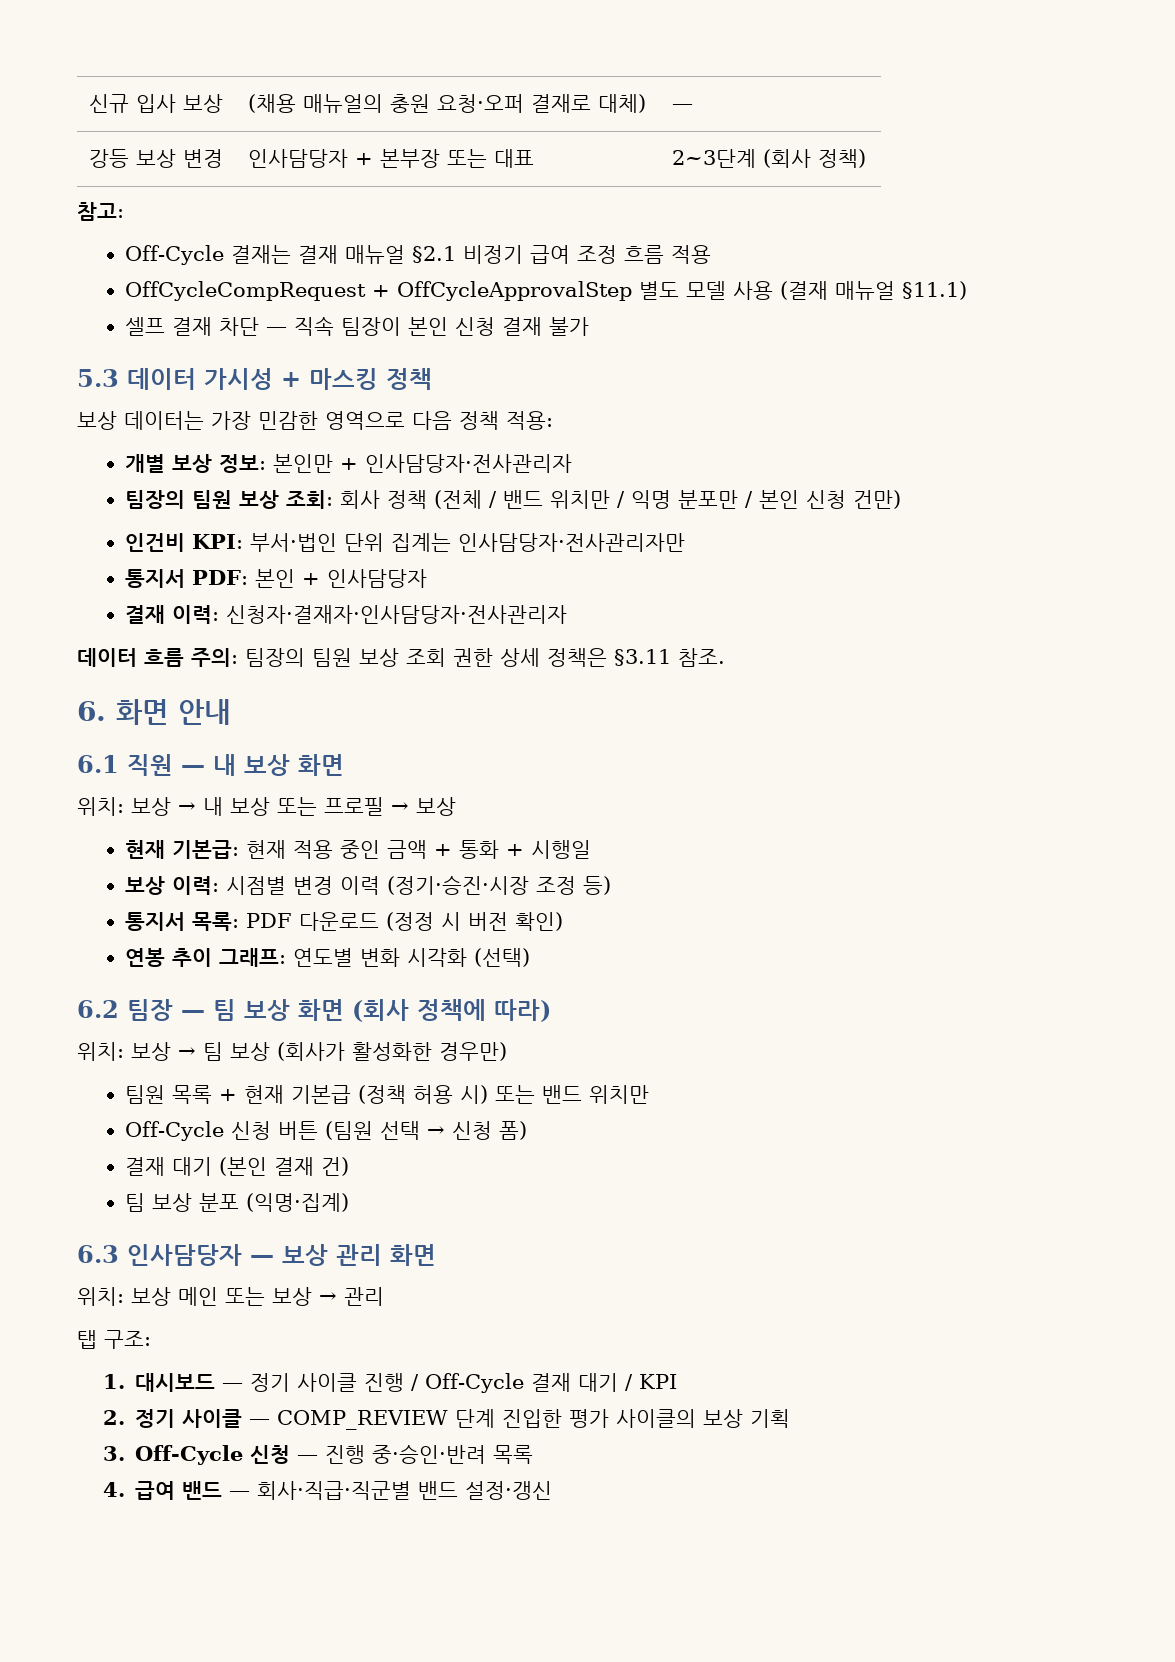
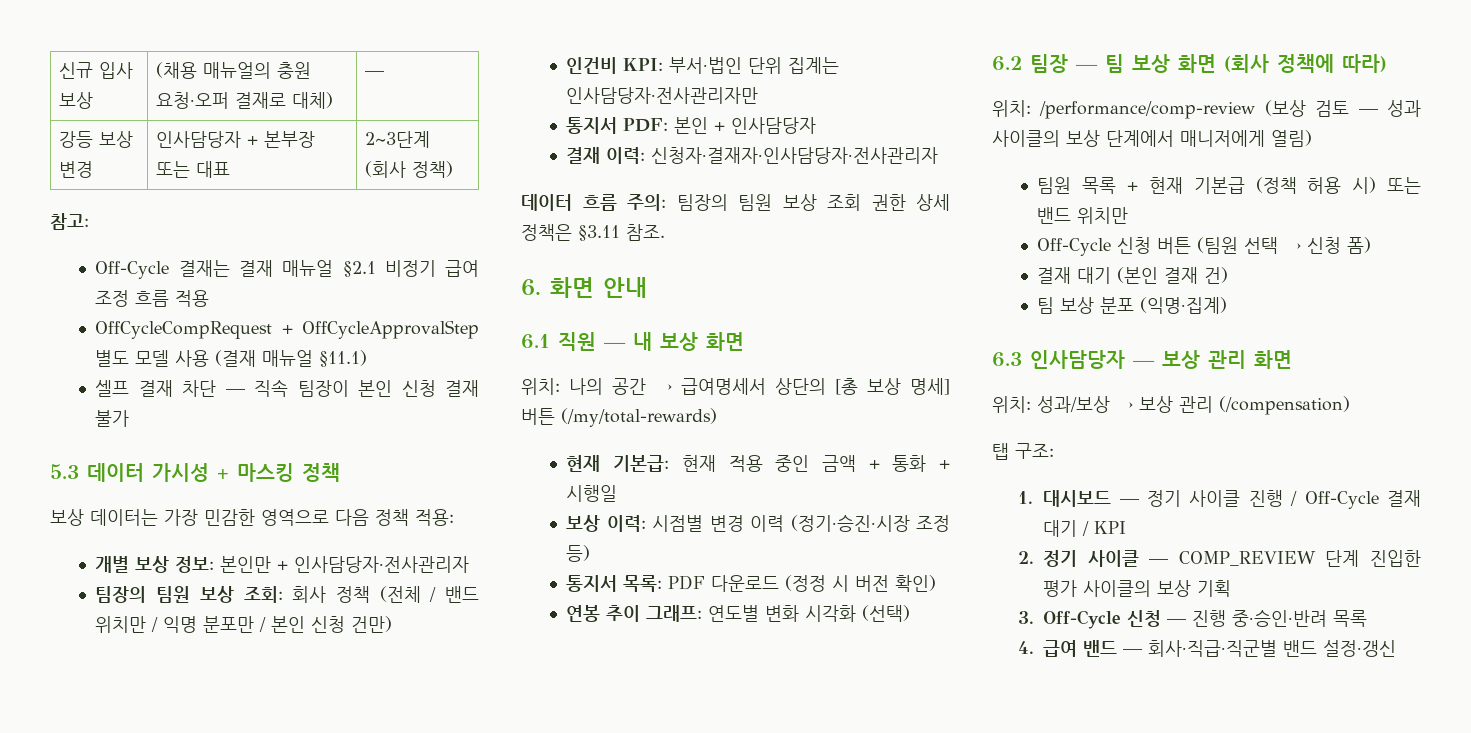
[131,797,456,816] 보상 → 내 보상 또는 프로필 → 보상 -> [569,378,950,395] [521,408,717,427] 나의 공간 → 급여명세서 상단의 [총 보상 명세] 버튼 (/my/total-rewards)
[131,1042,507,1061] 보상 → 팀 보상 (회사가 활성화한 경우만) -> [1039,100,1421,119] [992,130,1312,147] /performance/comp-review (보상 검토 — 성과 사이클의 보상 단계에서 매니저에게 열림)
[131,1287,384,1306] 보상 메인 또는 보상 → 관리 -> [1037,396,1350,415] 성과/보상 → 보상 관리 (/compensation)

